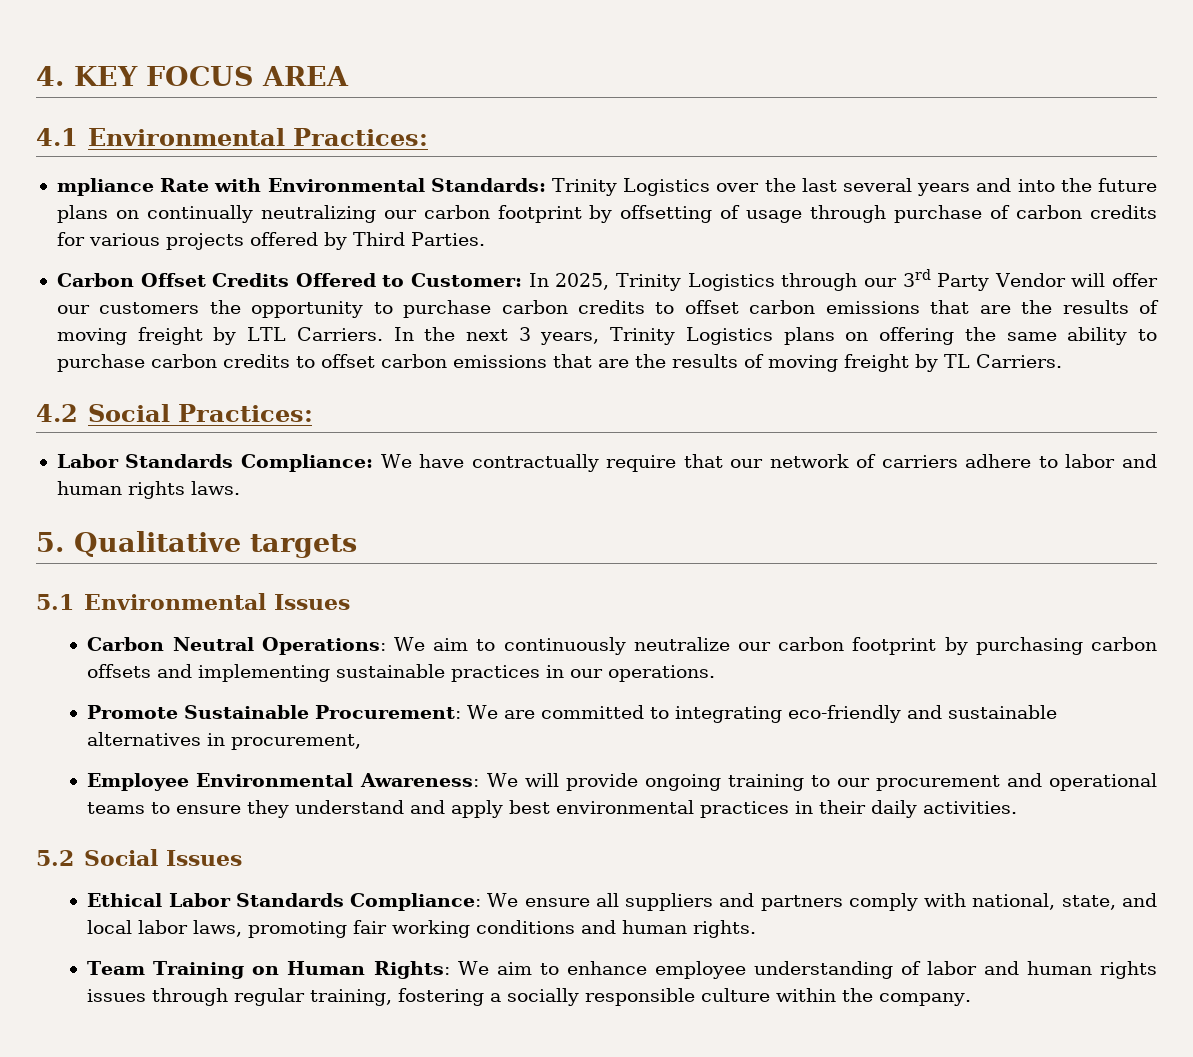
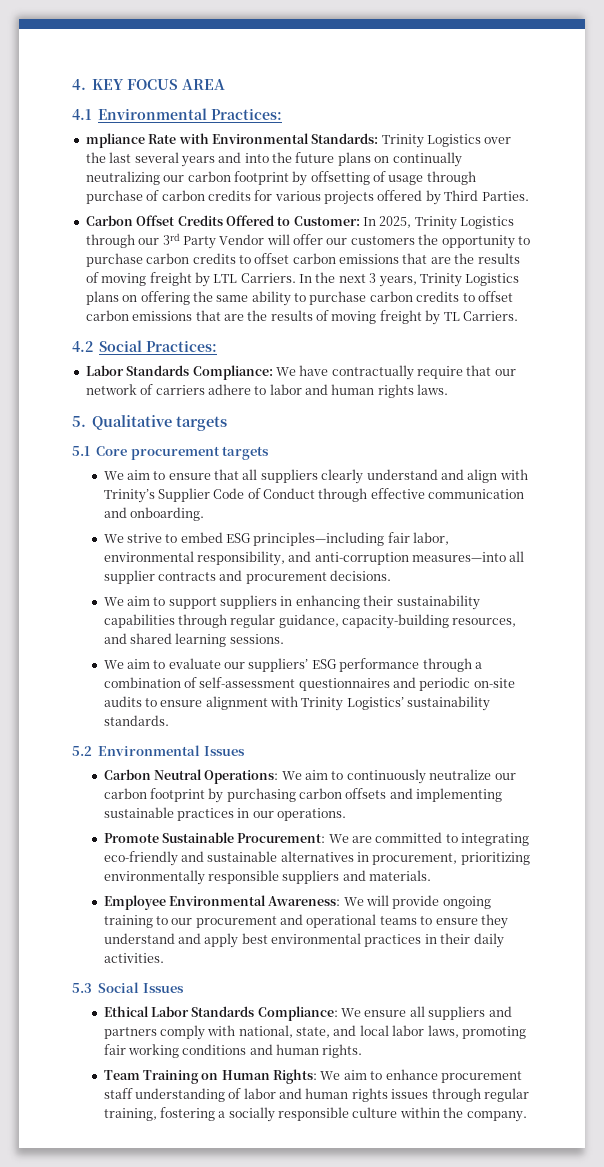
(74, 602) none -> [96,446,270,460] [103,469,528,484] [103,488,525,503] [103,507,204,521] [103,532,450,546] [103,551,525,566] [103,570,392,584] [103,595,480,610] [103,614,517,629] [103,633,284,647] [103,658,482,672] [103,677,515,691] [103,696,491,711] [103,715,169,726] [72,746,92,756] Core procurement targets // We aim to ensure that all suppliers clearly understand and align with Trinity’s Supplier Code of Conduct through effective communication and onboarding. // We strive to embed ESG principles—including fair labor, environmental responsibility, and anti-corruption measures—into all supplier contracts and procurement decisions. // We aim to support suppliers in enhancing their sustainability capabilities through regular guidance, capacity-building resources, and shared learning sessions. // We aim to evaluate our suppliers’ ESG performance through a combination of self-assessment questionnaires and periodic on-site audits to ensure alignment with Trinity Logistics’ sustainability standards. // 5.2
(362, 742) none -> [460,852,530,865] [103,870,432,885] prioritizing environmentally responsible suppliers and materials.
[36,850,74,866] 5.2 -> [72,983,92,993] 5.3
[654,961,746,979] employee -> [440,1071,522,1083] [103,1088,133,1099] procurement staff

